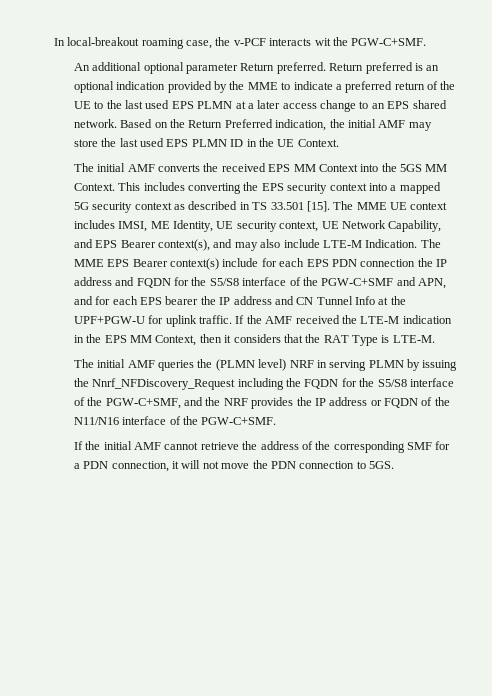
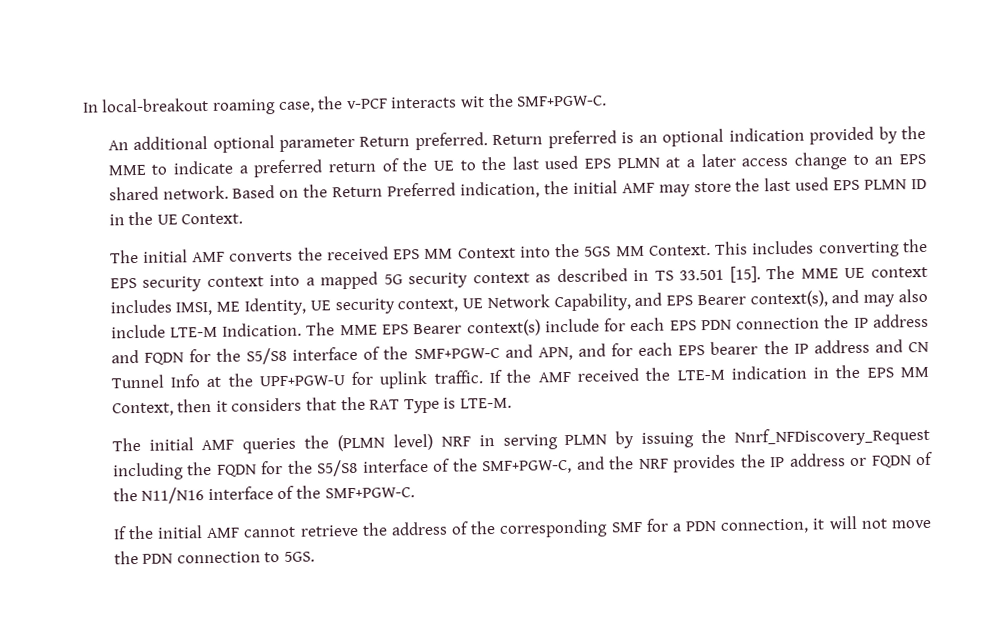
[351,38,427,46] PGW-C+SMF. -> [516,95,608,107] SMF+PGW-C.
[321,278,394,286] PGW-C+SMF -> [413,347,500,360] SMF+PGW-C
[105,398,181,409] PGW-C+SMF, -> [482,459,573,475] SMF+PGW-C,
[201,417,277,425] PGW-C+SMF. -> [324,487,415,499] SMF+PGW-C.

